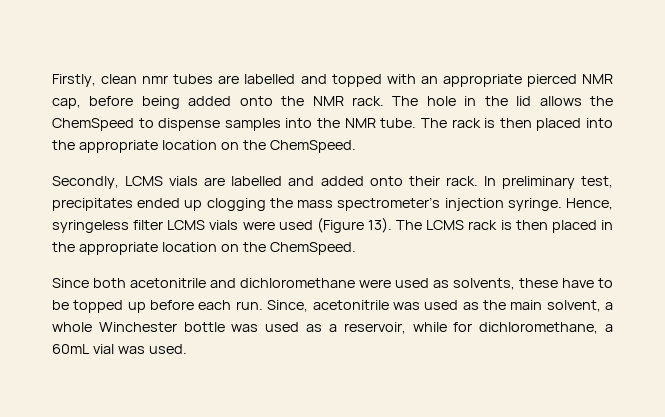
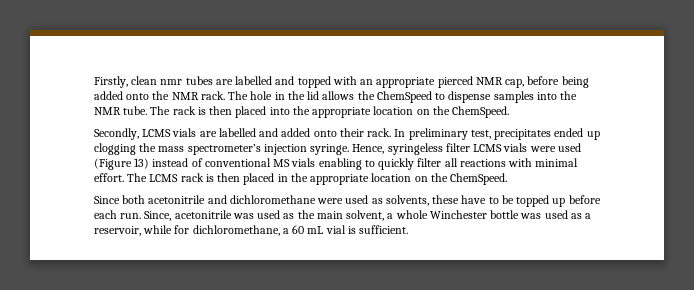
[368,217,393,233] 13). -> [134,158,579,170] [94,173,124,182] 13) instead of conventional MS vials enabling to quickly filter all reactions with minimal effort.
[52,344,187,354] 60mL vial was used. -> [292,225,409,234] 60 mL vial is sufficient.

